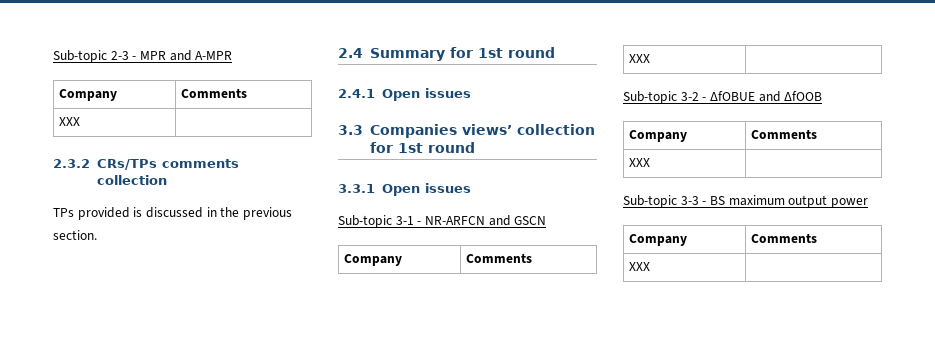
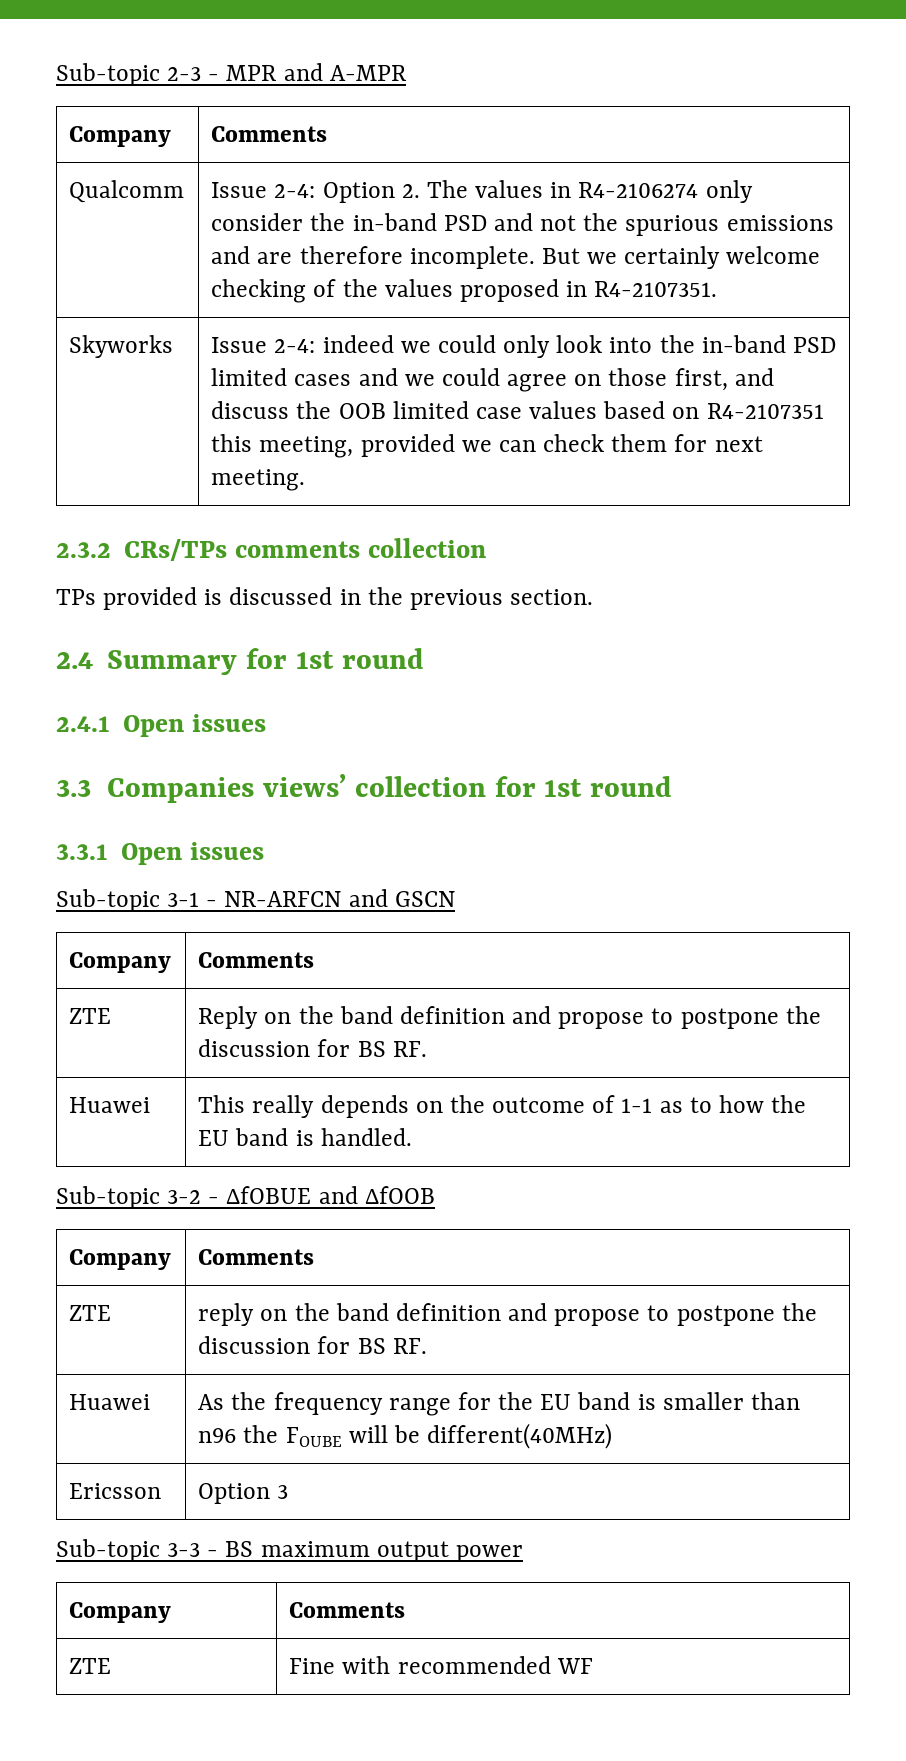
[58,117,80,126] XXX | -> [69,180,185,203] [211,180,753,203] [211,213,834,236] [211,246,821,269] [211,279,718,303] [69,335,174,358] [211,335,836,358] [211,368,774,392] [211,401,824,419] [211,434,763,458] [211,469,306,491] Qualcomm | Issue 2-4: Option 2. The values in R4-2106274 only consider the in-band PSD and not the spurious emissions and are therefore incomplete. But we certainly welcome checking of the values proposed in R4-2107351. // Skyworks | Issue 2-4: indeed we could only look into the in-band PSD limited cases and we could agree on those first, and discuss the OOB limited case values based on R4-2107351 this meeting, provided we can check them for next meeting.
[628,54,650,63] XXX | -> [69,1008,112,1024] [198,1006,821,1029] [198,1039,427,1057] [69,1097,151,1113] [198,1095,807,1118] [198,1128,412,1146] ZTE | Reply on the band definition and propose to postpone the discussion for BS RF. // Huawei | This really depends on the outcome of 1-1 as to how the EU band is handled.
[628,158,650,167] XXX | -> [69,1305,112,1321] [198,1303,817,1326] [198,1336,427,1354] [69,1394,151,1410] [198,1392,800,1416] [198,1423,613,1449] [69,1483,162,1499] [198,1483,289,1504] ZTE | reply on the band definition and propose to postpone the discussion for BS RF. // Huawei | As the frequency range for the EU band is smaller than n96 the FOUBE will be different(40MHz) // Ericsson | Option 3
[628,262,650,271] XXX | -> [69,1658,112,1674] [289,1656,593,1674] ZTE | Fine with recommended WF

